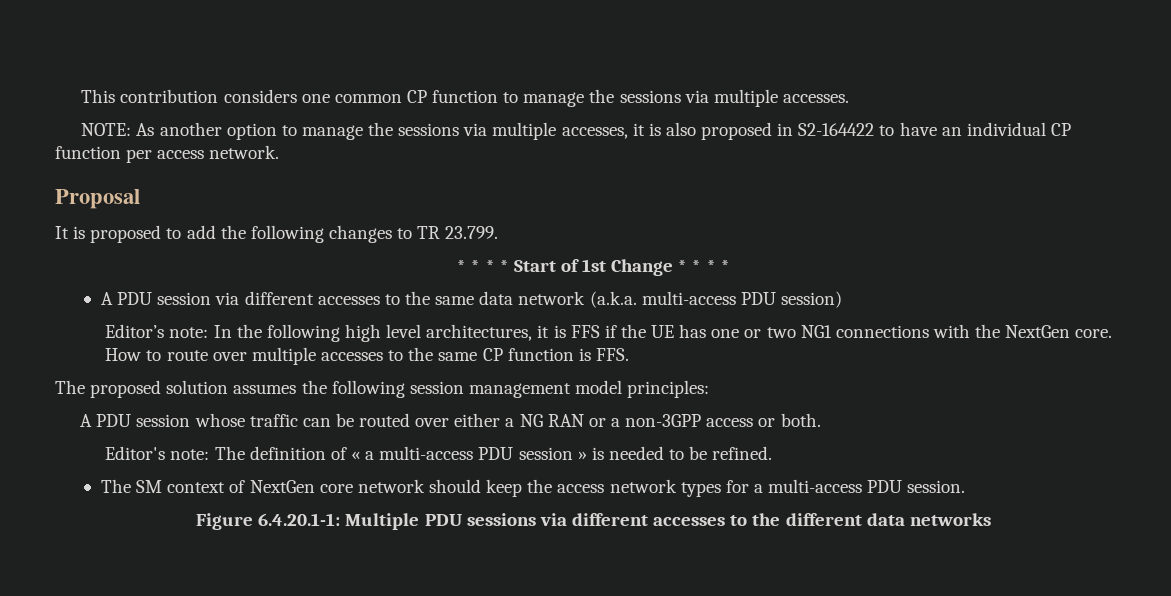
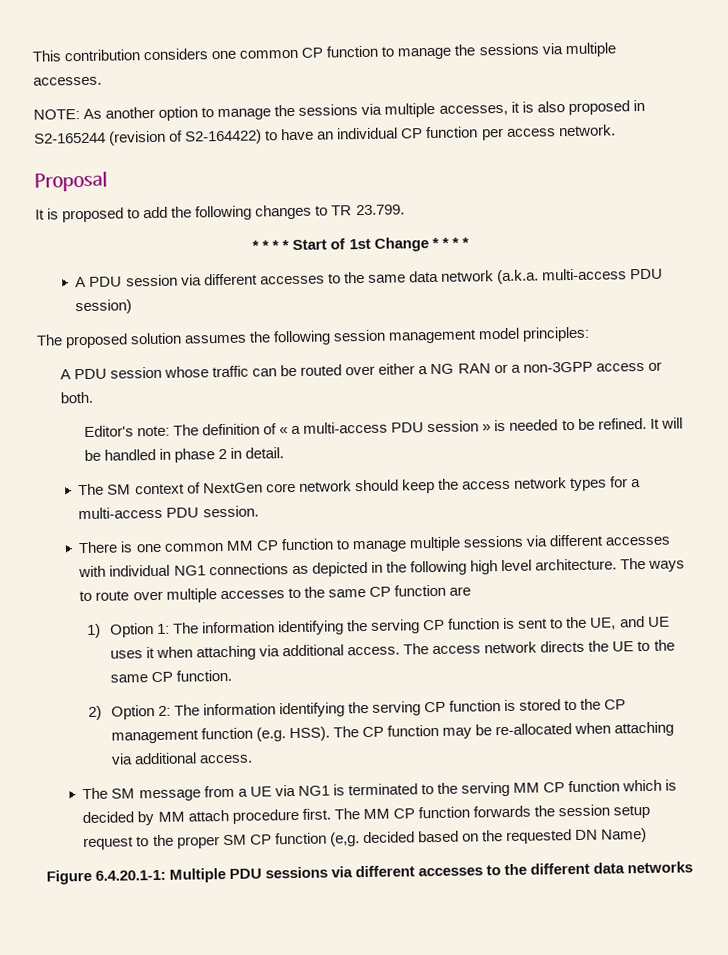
[798,123,875,136] S2-164422 -> [34,129,263,146] S2-165244 (revision of S2-164422)
[105,324,1113,342] [105,347,629,365] // Editor’s note: In the following high level architectures, it is FFS if the UE has one or two NG1 connections with the NextGen core. How to route over multiple accesses to the same CP function is FFS. -> (133, 307) none
(773, 453) none -> [649,417,683,429] [83,447,285,463] It will be handled in phase 2 in detail.
(966, 486) none -> [78,534,671,554] [78,557,686,578] [79,584,471,603] [86,616,670,638] [109,639,675,661] [109,669,232,683] [87,698,627,720] [110,721,675,744] [110,752,253,765] [82,779,678,802] [82,804,651,826] [83,827,648,851] // There is one common MM CP function to manage multiple sessions via different accesses with individual NG1 connections as depicted in the following high level architecture. The ways to route over multiple accesses to the same CP function are // 1) Option 1: The information identifying the serving CP function is sent to the UE, and UE uses it when attaching via additional access. The access network directs the UE to the same CP function. // 2) Option 2: The information identifying the serving CP function is stored to the CP management function (e.g. HSS). The CP function may be re-allocated when attaching via additional access. // The SM message from a UE via NG1 is terminated to the serving MM CP function which is decided by MM attach procedure first. The MM CP function forwards the session setup request to the proper SM CP function (e,g. decided based on the requested DN Name)

